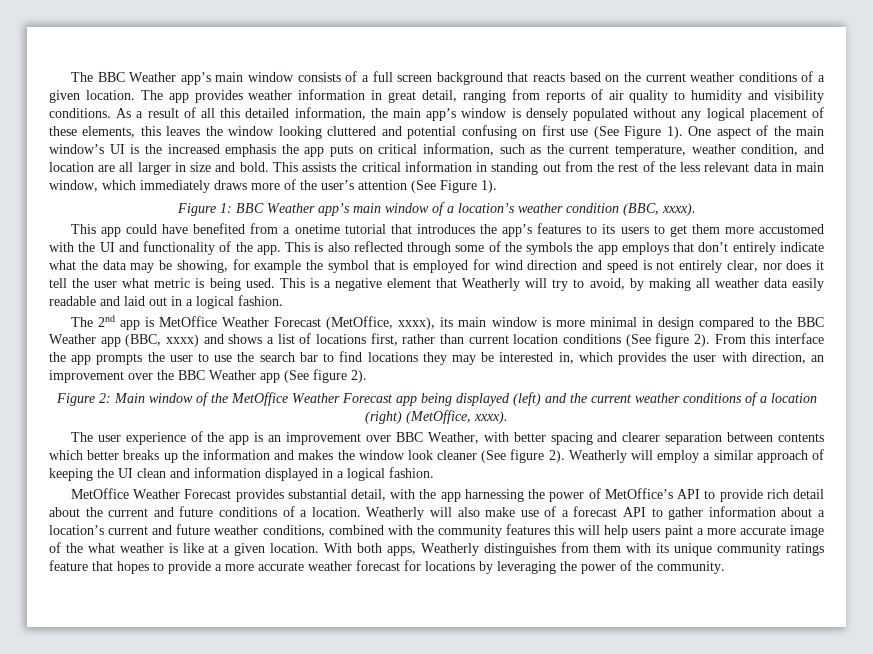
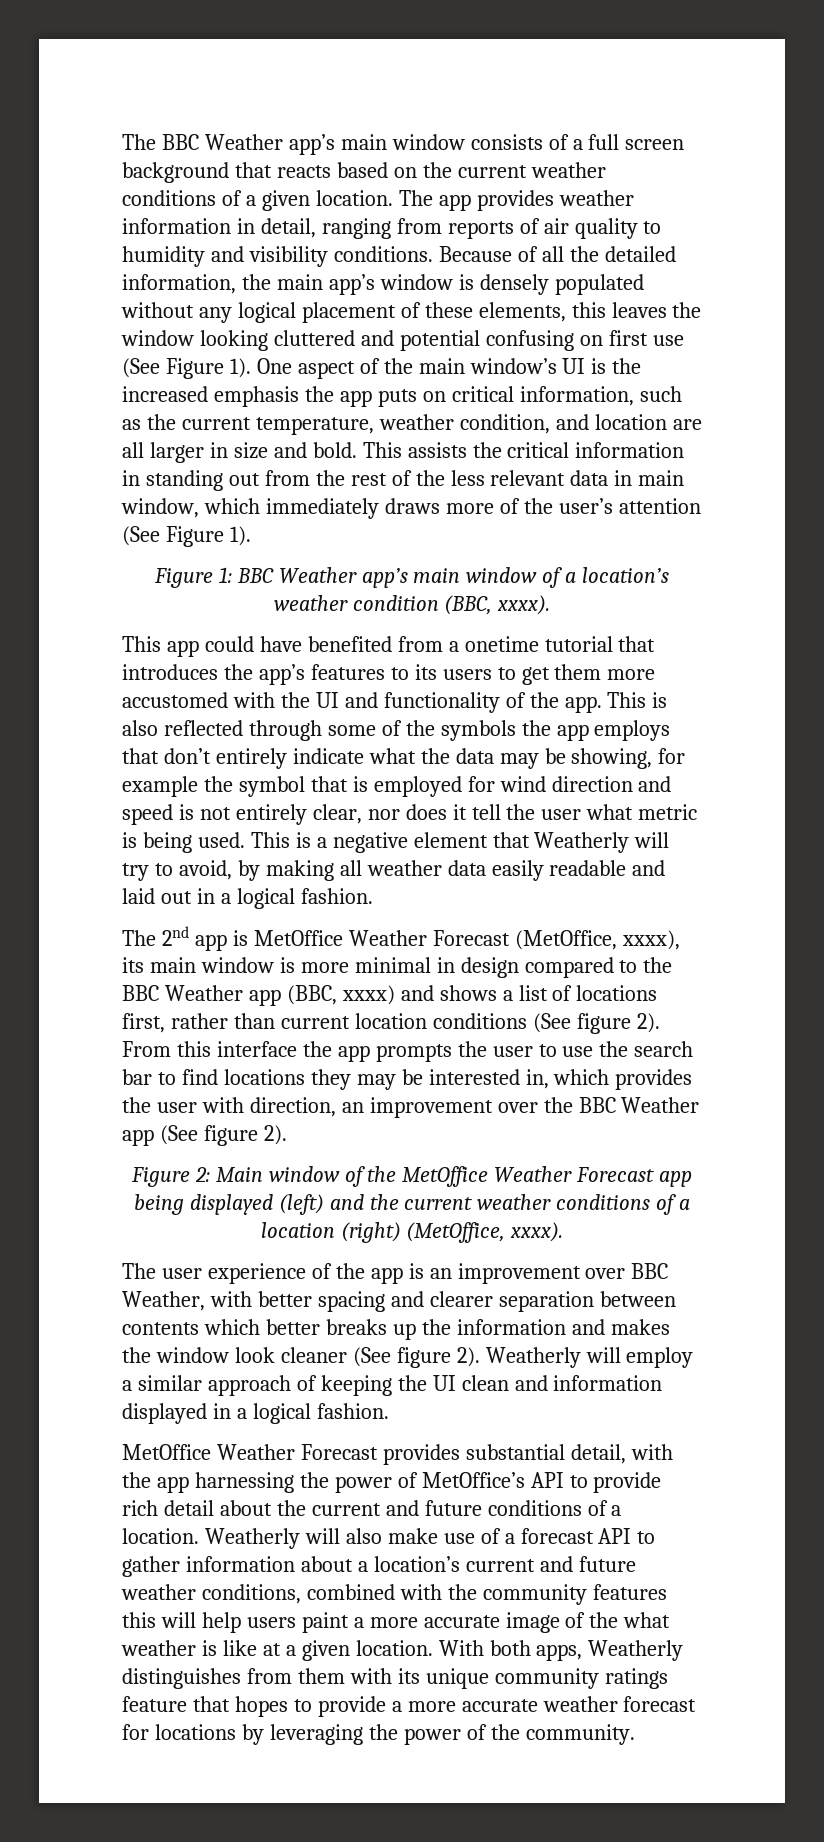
[388,91,417,103] great -> (255, 226) none
[116,108,179,118] As a result -> [438,246,512,262] Because
[220,108,241,118] this -> [569,246,599,262] the

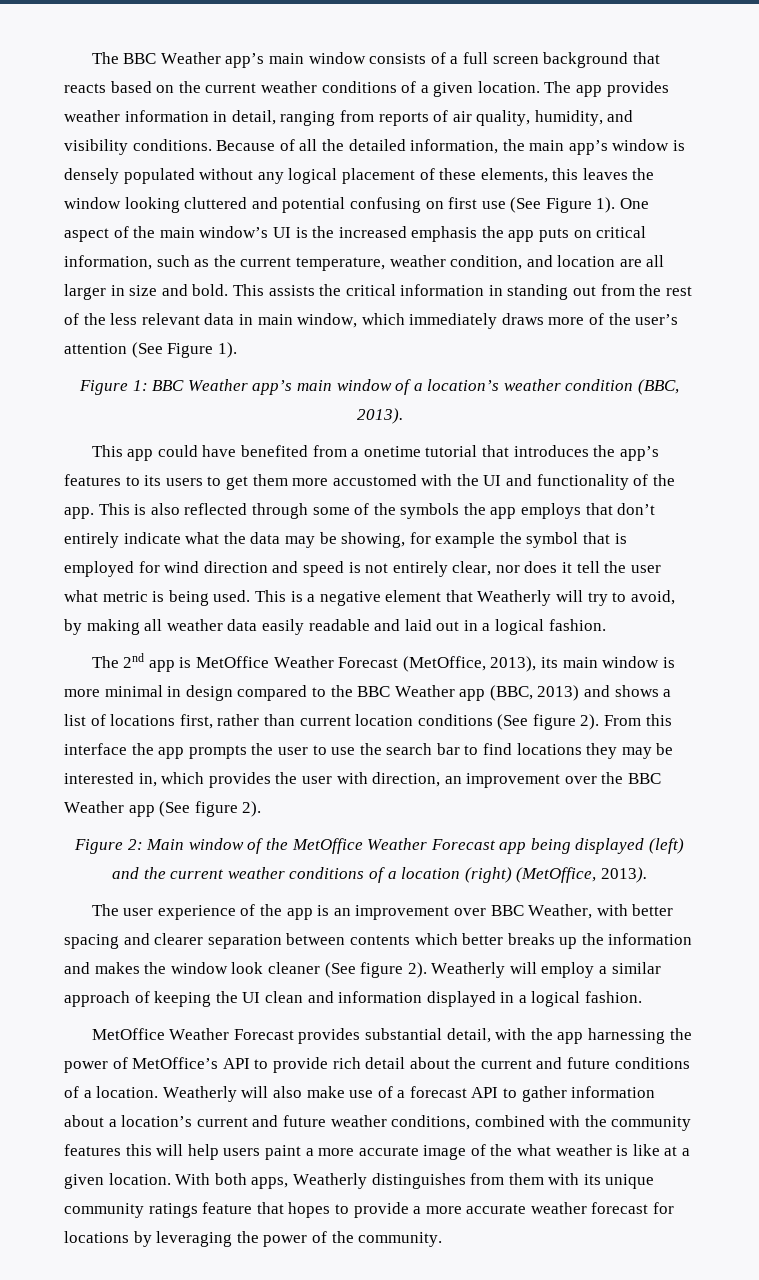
[574,218,662,239] [122,246,205,267] quality to humidity -> [476,110,603,126] quality, humidity,
[497,595,551,615] xxxx). -> [356,408,403,424] 2013).
[621,930,680,950] xxxx), -> [490,656,537,672] 2013),
[341,985,395,1005] xxxx) -> [537,685,580,701] 2013)
[510,1222,564,1242] xxxx). -> [600,867,647,883] 2013).

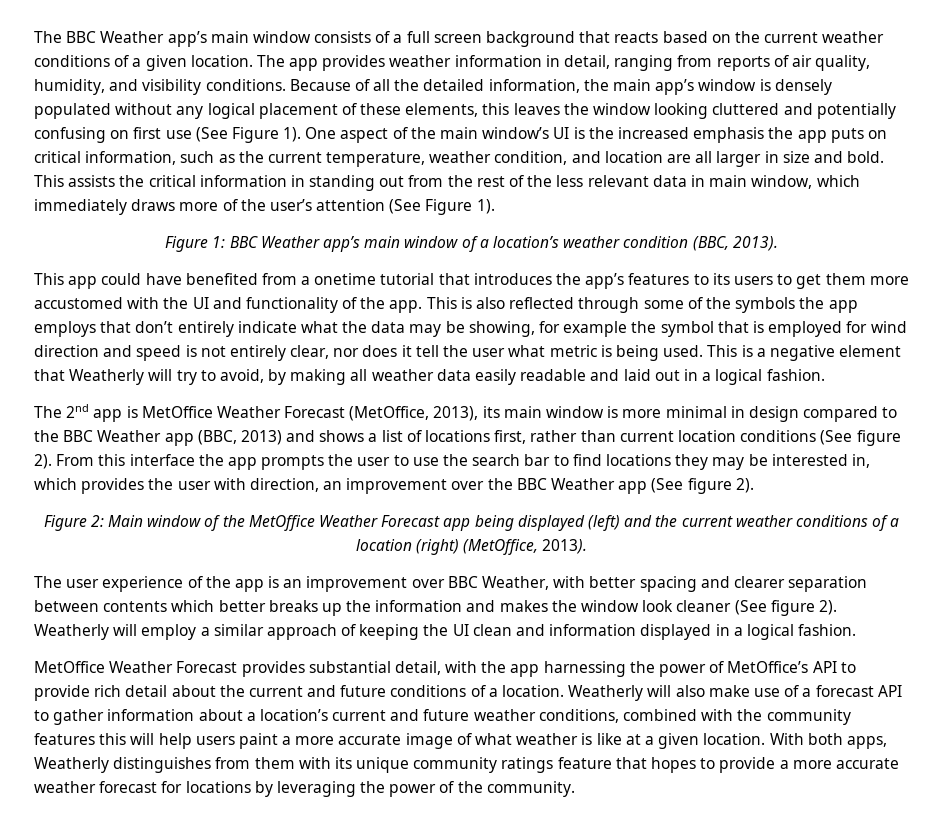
[282,197,346,213] potential -> [816,103,896,119] potentially
[490,1144,513,1156] the -> (472, 739) none

